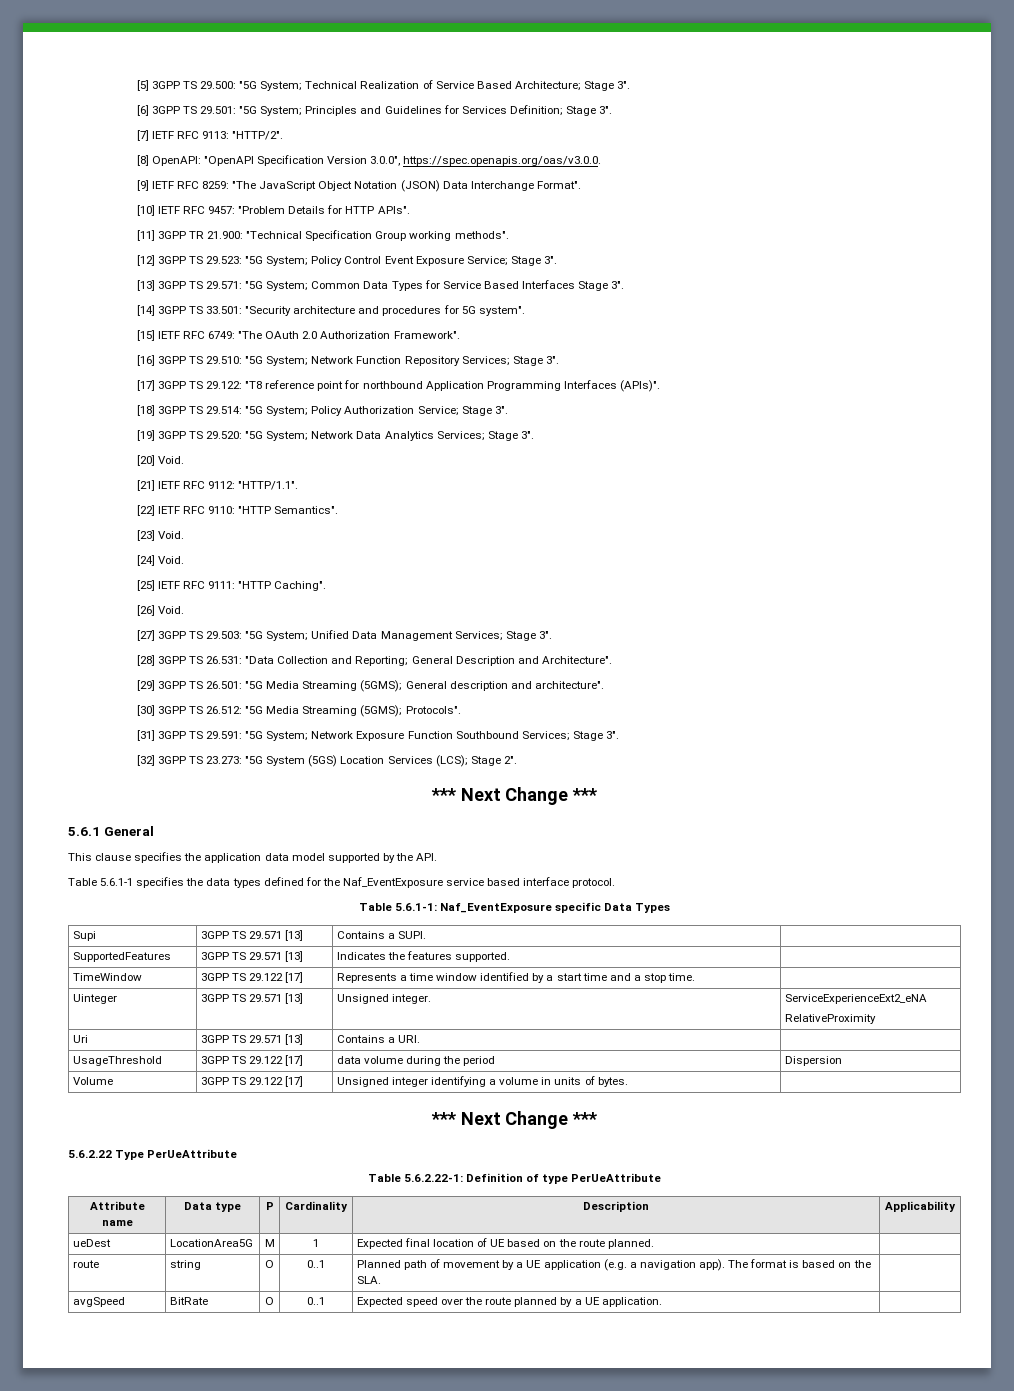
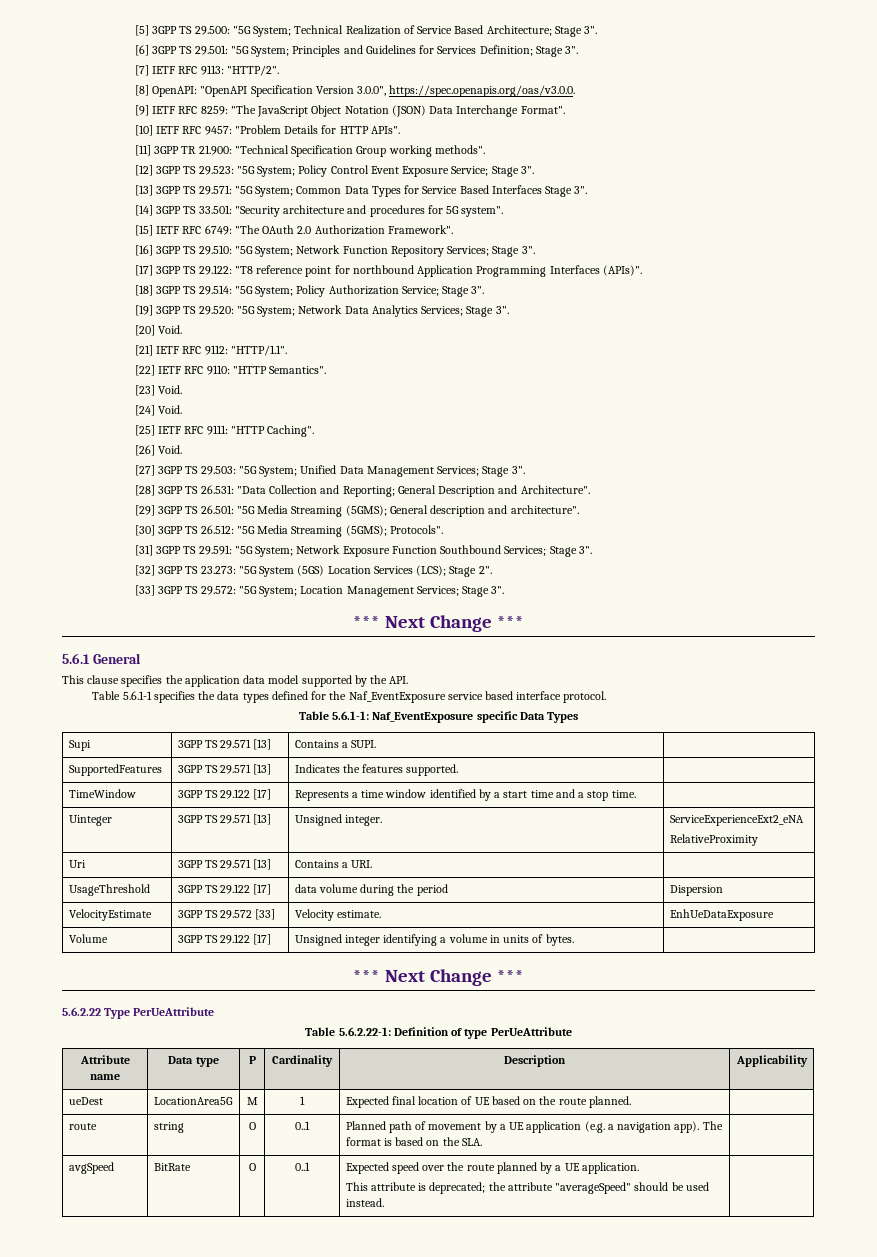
(517, 760) none -> [134,585,505,597] // [33] 3GPP TS 29.572: "5G System; Location Management Services; Stage 3".
(842, 1061) none -> [68,909,152,921] [177,909,276,920] [294,909,381,921] [669,909,774,921] // VelocityEstimate | 3GPP TS 29.572 [33] | Velocity estimate. | EnhUeDataExposure
(662, 1302) none -> [345,1182,709,1194] [345,1198,384,1207] // This attribute is deprecated; the attribute "averageSpeed" should be used instead.

